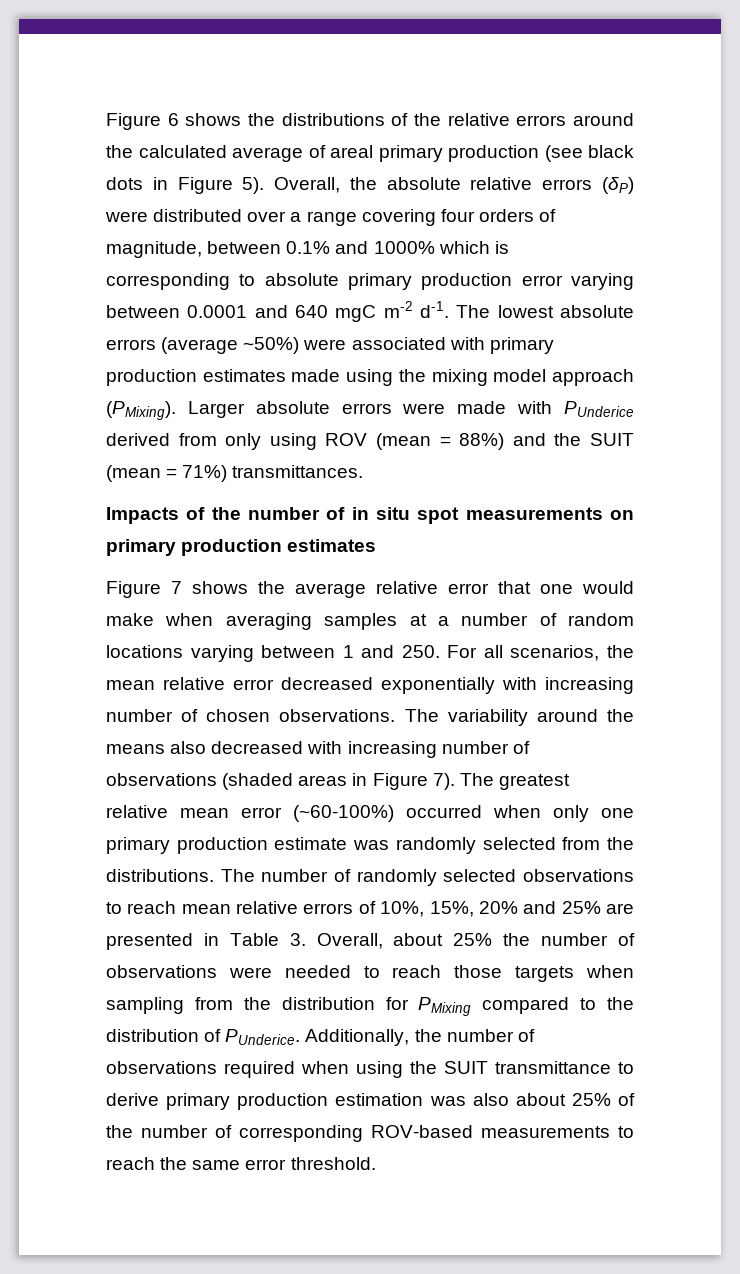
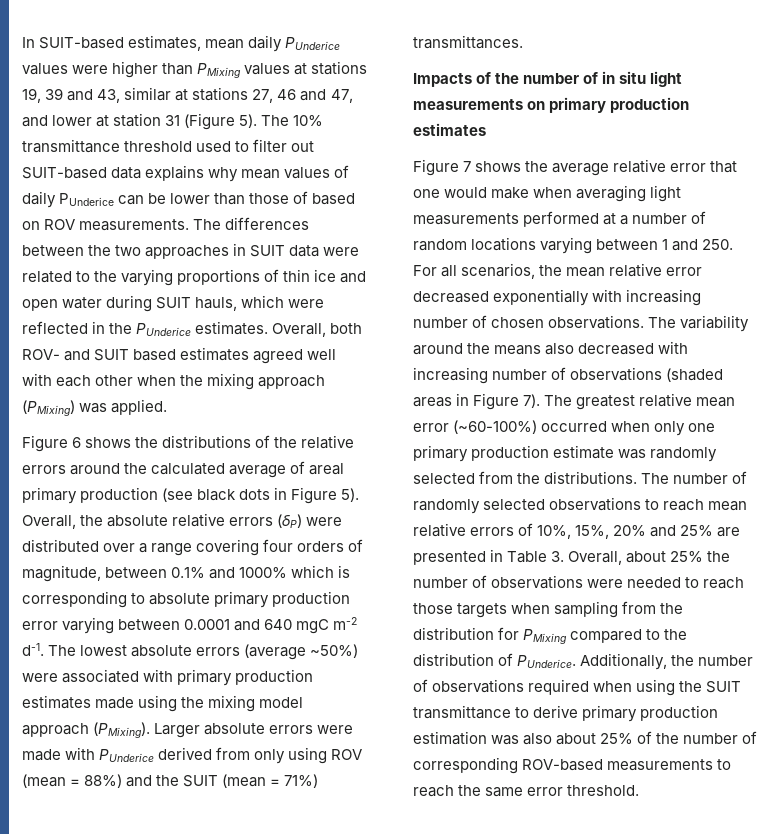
(106, 121) none -> [22,35,341,52] [22,61,368,78] [22,87,353,103] [22,113,324,130] [22,139,315,153] [22,165,350,182] [22,191,356,208] [22,217,310,231] [22,243,360,259] [22,269,367,286] [22,295,325,312] [22,321,363,337] [22,347,337,364] [22,373,326,390] [22,399,168,416] In SUIT-based estimates, mean daily PUnderice values were higher than PMixing values at stations 19, 39 and 43, similar at stations 27, 46 and 47, and lower at station 31 (Figure 5). The 10% transmittance threshold used to filter out SUIT-based data explains why mean values of daily PUnderice can be lower than those of based on ROV measurements. The differences between the two approaches in SUIT data were related to the varying proportions of thin ice and open water during SUIT hauls, which were reflected in the PUnderice estimates. Overall, both ROV- and SUIT based estimates agreed well with each other when the mixing approach (PMixing) was applied. //
[417,507,460,524] spot -> [650,71,683,87] light
[324,613,398,630] samples -> [650,185,682,202] [413,211,600,227] light measurements performed

